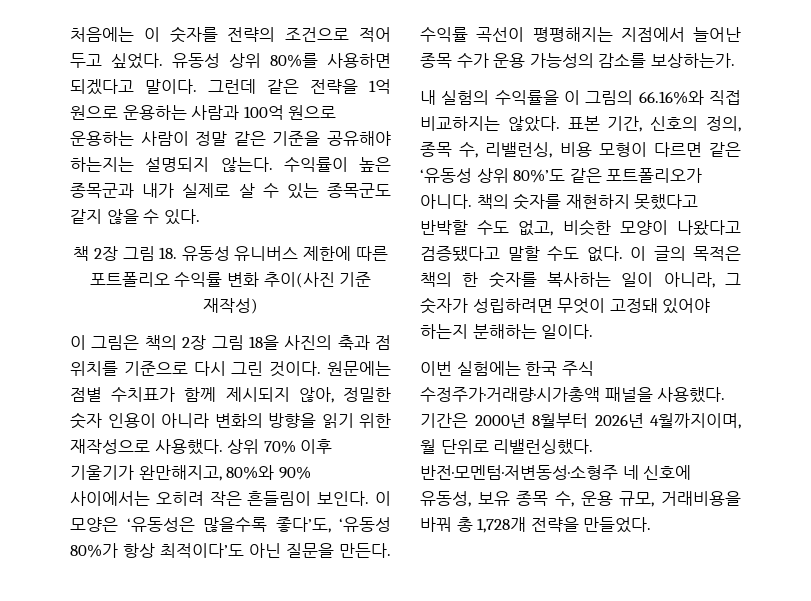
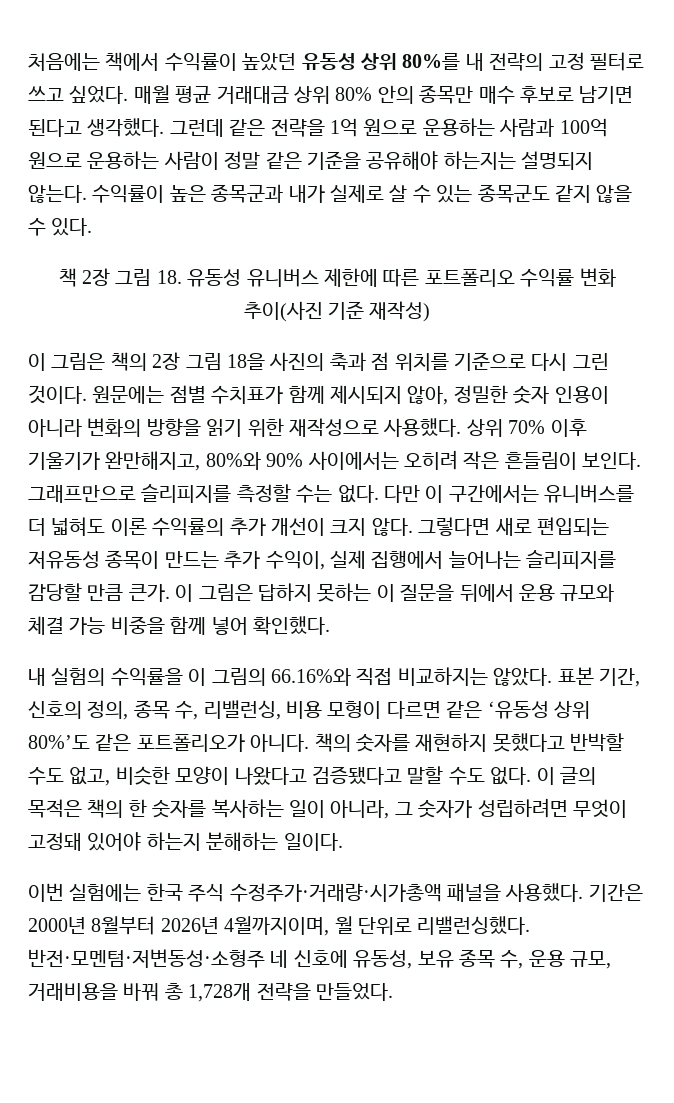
[143,26,392,43] [70,53,391,69] [70,79,197,95] 이 숫자를 전략의 조건으로 적어 두고 싶었다. 유동성 상위 80%를 사용하면 되겠다고 말이다. -> [105,52,644,71] [28,85,634,104] [28,118,165,137] 책에서 수익률이 높았던 유동성 상위 80%를 내 전략의 고정 필터로 쓰고 싶었다. 매월 평균 거래대금 상위 80% 안의 종목만 매수 후보로 남기면 된다고 생각했다.
[375,491,392,506] [70,517,391,533] [70,543,391,558] [420,27,741,42] [420,53,735,68] 이 모양은 ‘유동성은 많을수록 좋다’도, ‘유동성 80%가 항상 최적이다’도 아닌 질문을 만든다. 수익률 곡선이 평평해지는 지점에서 늘어난 종목 수가 운용 가능성의 감소를 보상하는가. -> [28,484,635,503] [28,517,609,536] [28,550,617,570] [28,583,615,602] [28,616,330,635] 그래프만으로 슬리피지를 측정할 수는 없다. 다만 이 구간에서는 유니버스를 더 넓혀도 이론 수익률의 추가 개선이 크지 않다. 그렇다면 새로 편입되는 저유동성 종목이 만드는 추가 수익이, 실제 집행에서 늘어나는 슬리피지를 감당할 만큼 큰가. 이 그림은 답하지 못하는 이 질문을 뒤에서 운용 규모와 체결 가능 비중을 함께 넣어 확인했다.

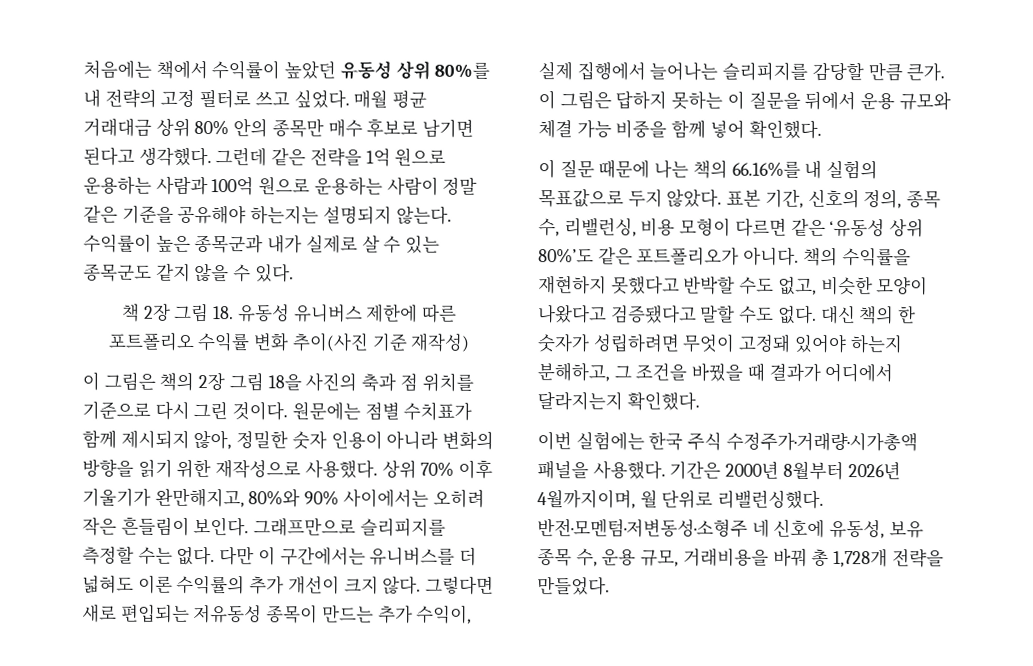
[28,667,488,686] 내 실험의 수익률을 이 그림의 66.16%와 직접 비교하지는 -> [538,159,879,180] [538,188,663,208] 이 질문 때문에 나는 책의 66.16%를 내 실험의 목표값으로 두지
[356,734,410,752] 숫자를 -> [841,248,911,267] 수익률을
[536,767,596,785] [28,799,413,819] 이 글의 목적은 책의 한 숫자를 복사하는 일이 아니라, 그 -> [820,305,917,325] 대신 책의 한
[206,832,343,851] 분해하는 일이다. -> [537,362,894,383] [537,391,700,411] 분해하고, 그 조건을 바꿨을 때 결과가 어디에서 달라지는지 확인했다.

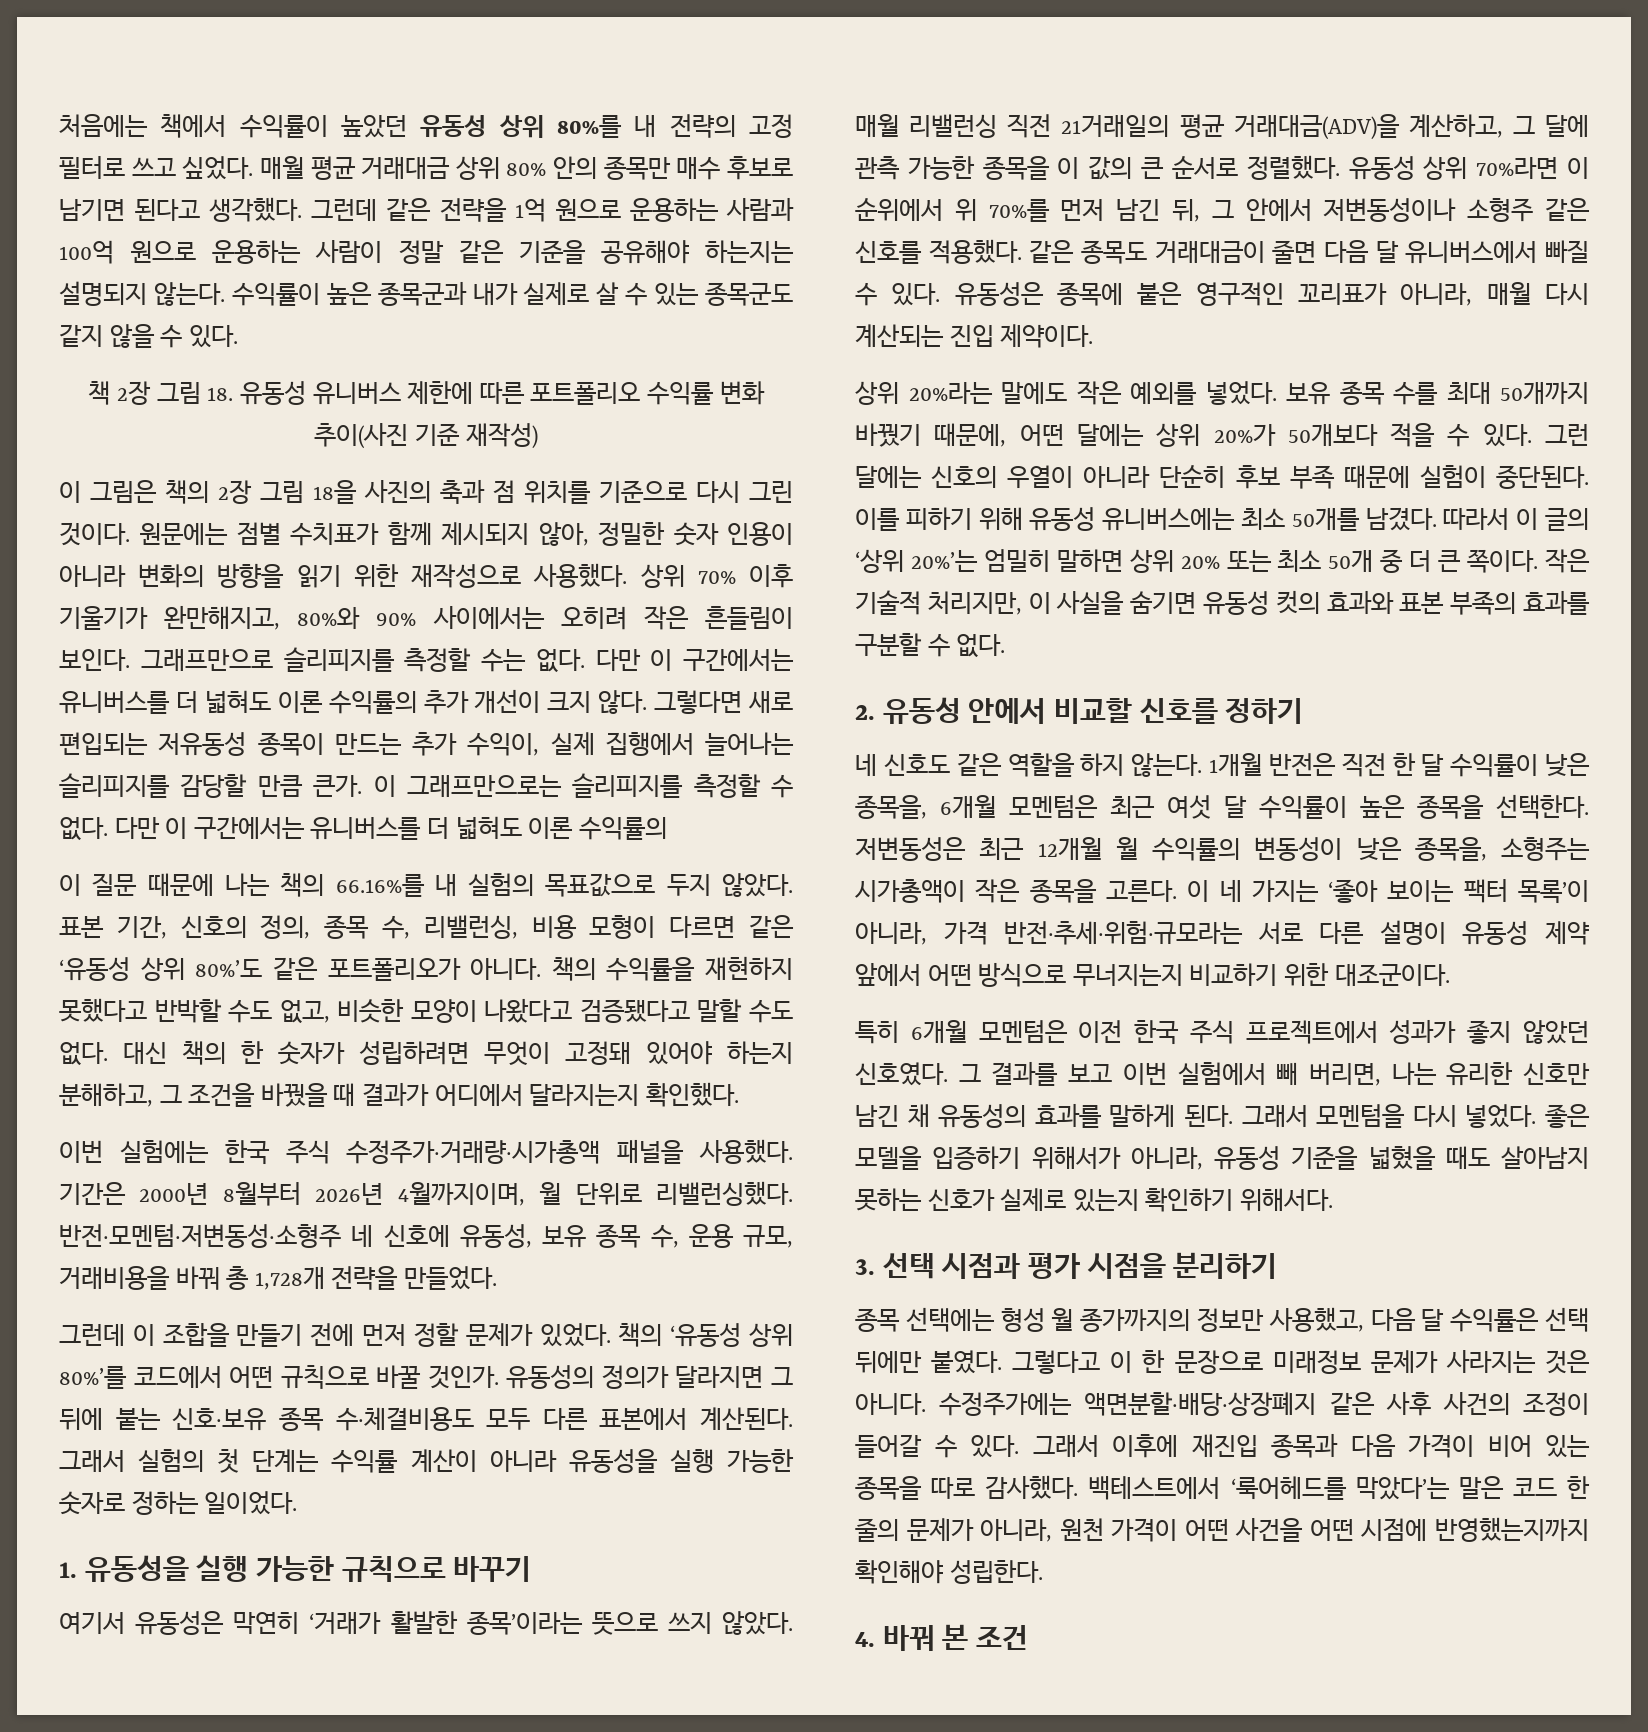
[559,90,951,111] [538,119,822,139] 그림은 답하지 못하는 이 질문을 뒤에서 운용 규모와 체결 가능 비중을 함께 넣어 확인했다. -> [406,773,793,798] [59,816,667,841] 그래프만으로는 슬리피지를 측정할 수 없다. 다만 이 구간에서는 유니버스를 더 넓혀도 이론 수익률의
(610, 586) none -> [59,1323,794,1347] [59,1365,793,1389] [59,1407,793,1431] [59,1449,794,1473] [59,1491,298,1515] [59,1555,532,1582] [59,1611,793,1635] [855,114,1589,140] [855,155,1589,180] [855,198,1590,222] [855,239,1589,264] [855,282,1589,306] [855,324,1094,348] [855,381,1589,405] [855,423,1589,447] [855,465,1589,489] [855,507,1589,531] [855,549,1590,573] [855,590,1590,615] [855,633,1006,658] [855,697,1304,724] [855,753,1590,777] [855,794,1589,819] [855,837,1590,861] [855,879,1589,904] [855,920,1589,945] [855,962,1450,987] [855,1019,1590,1045] [855,1061,1590,1086] [855,1103,1590,1128] [855,1146,1589,1170] [855,1188,1334,1212] [855,1252,1278,1279] [855,1307,1589,1332] [855,1350,1590,1374] [855,1392,1589,1416] [855,1433,1590,1458] [855,1475,1590,1500] [855,1517,1589,1542] [855,1560,1043,1584] [855,1624,1029,1651] // 그런데 이 조합을 만들기 전에 먼저 정할 문제가 있었다. 책의 ‘유동성 상위 80%’를 코드에서 어떤 규칙으로 바꿀 것인가. 유동성의 정의가 달라지면 그 뒤에 붙는 신호·보유 종목 수·체결비용도 모두 다른 표본에서 계산된다. 그래서 실험의 첫 단계는 수익률 계산이 아니라 유동성을 실행 가능한 숫자로 정하는 일이었다. // 1. 유동성을 실행 가능한 규칙으로 바꾸기 // 여기서 유동성은 막연히 ‘거래가 활발한 종목’이라는 뜻으로 쓰지 않았다. 매월 리밸런싱 직전 21거래일의 평균 거래대금(ADV)을 계산하고, 그 달에 관측 가능한 종목을 이 값의 큰 순서로 정렬했다. 유동성 상위 70%라면 이 순위에서 위 70%를 먼저 남긴 뒤, 그 안에서 저변동성이나 소형주 같은 신호를 적용했다. 같은 종목도 거래대금이 줄면 다음 달 유니버스에서 빠질 수 있다. 유동성은 종목에 붙은 영구적인 꼬리표가 아니라, 매월 다시 계산되는 진입 제약이다. // 상위 20%라는 말에도 작은 예외를 넣었다. 보유 종목 수를 최대 50개까지 바꿨기 때문에, 어떤 달에는 상위 20%가 50개보다 적을 수 있다. 그런 달에는 신호의 우열이 아니라 단순히 후보 부족 때문에 실험이 중단된다. 이를 피하기 위해 유동성 유니버스에는 최소 50개를 남겼다. 따라서 이 글의 ‘상위 20%’는 엄밀히 말하면 상위 20% 또는 최소 50개 중 더 큰 쪽이다. 작은 기술적 처리지만, 이 사실을 숨기면 유동성 컷의 효과와 표본 부족의 효과를 구분할 수 없다. // 2. 유동성 안에서 비교할 신호를 정하기 // 네 신호도 같은 역할을 하지 않는다. 1개월 반전은 직전 한 달 수익률이 낮은 종목을, 6개월 모멘텀은 최근 여섯 달 수익률이 높은 종목을 선택한다. 저변동성은 최근 12개월 월 수익률의 변동성이 낮은 종목을, 소형주는 시가총액이 작은 종목을 고른다. 이 네 가지는 ‘좋아 보이는 팩터 목록’이 아니라, 가격 반전·추세·위험·규모라는 서로 다른 설명이 유동성 제약 앞에서 어떤 방식으로 무너지는지 비교하기 위한 대조군이다. // 특히 6개월 모멘텀은 이전 한국 주식 프로젝트에서 성과가 좋지 않았던 신호였다. 그 결과를 보고 이번 실험에서 빼 버리면, 나는 유리한 신호만 남긴 채 유동성의 효과를 말하게 된다. 그래서 모멘텀을 다시 넣었다. 좋은 모델을 입증하기 위해서가 아니라, 유동성 기준을 넓혔을 때도 살아남지 못하는 신호가 실제로 있는지 확인하기 위해서다. // 3. 선택 시점과 평가 시점을 분리하기 // 종목 선택에는 형성 월 종가까지의 정보만 사용했고, 다음 달 수익률은 선택 뒤에만 붙였다. 그렇다고 이 한 문장으로 미래정보 문제가 사라지는 것은 아니다. 수정주가에는 액면분할·배당·상장폐지 같은 사후 사건의 조정이 들어갈 수 있다. 그래서 이후에 재진입 종목과 다음 가격이 비어 있는 종목을 따로 감사했다. 백테스트에서 ‘룩어헤드를 막았다’는 말은 코드 한 줄의 문제가 아니라, 원천 가격이 어떤 사건을 어떤 시점에 반영했는지까지 확인해야 성립한다. // 4. 바꿔 본 조건

